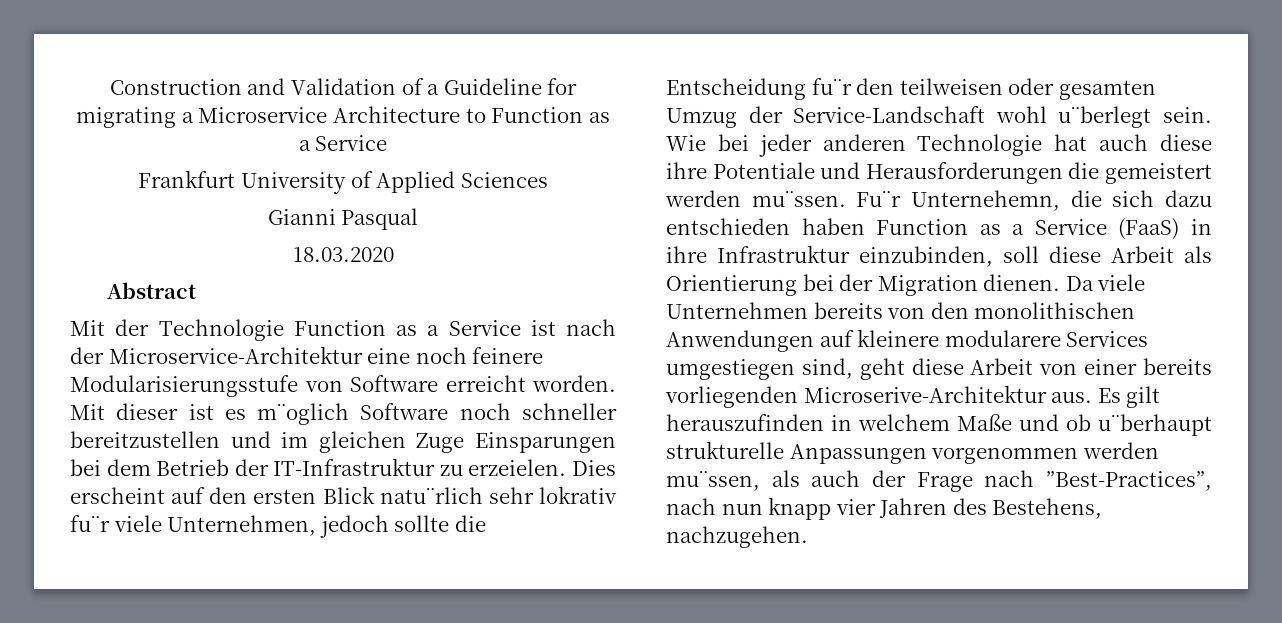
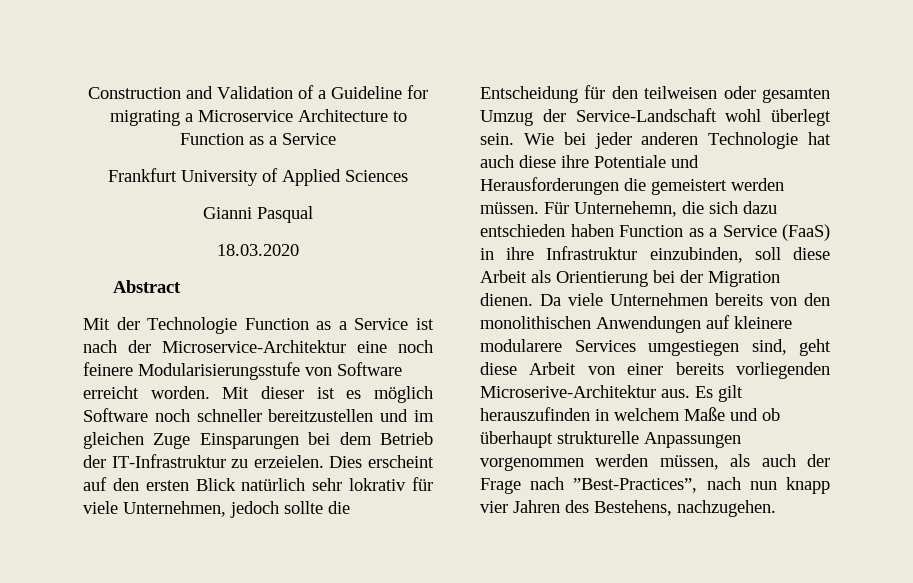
[257,403,350,425] m¨oglich -> [374,386,433,403] möglich
[379,487,483,504] natu¨rlich -> [241,478,306,491] natürlich
[70,515,110,532] fu¨r -> [412,477,433,491] für
[811,78,852,95] fu¨r -> [584,85,606,99] für
[1058,106,1152,128] u¨berlegt -> [771,109,831,126] überlegt
[751,191,902,207] mu¨ssen. Fu¨r -> [480,202,569,214] müssen. Für
[1098,414,1212,436] u¨berhaupt -> [480,431,553,448] überhaupt
[666,471,760,491] mu¨ssen, -> [659,455,719,470] müssen,

